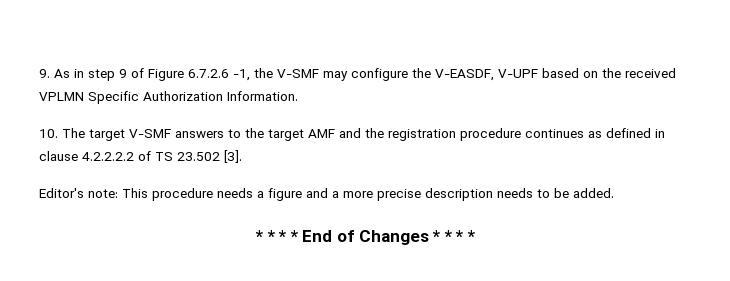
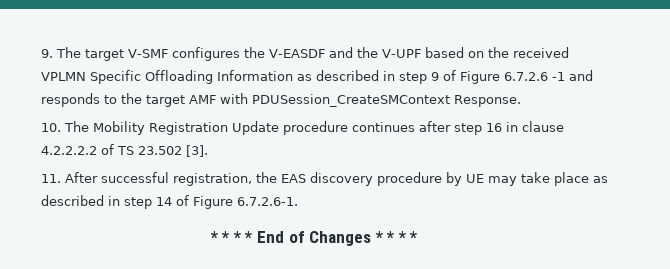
[53,68,494,81] As in step 9 of Figure 6.7.2.6 -1, the V-SMF may configure the V-EASDF, -> [55,47,378,61] The target V-SMF configures the V-EASDF and the
[142,91,298,101] [38,128,651,141] Authorization Information. // 10. The target V-SMF answers to the target AMF and the registration procedure continues as defined -> [144,70,593,84] [40,93,521,107] [40,121,502,135] Offloading Information as described in step 9 of Figure 6.7.2.6 -1 and responds to the target AMF with PDUSession_CreateSMContext Response. // 10. The Mobility Registration Update procedure continues after step 16
[38,188,614,201] Editor's note: This procedure needs a figure and a more precise description needs to be added. -> [40,172,608,186] [40,195,298,209] 11. After successful registration, the EAS discovery procedure by UE may take place as described in step 14 of Figure 6.7.2.6-1.

